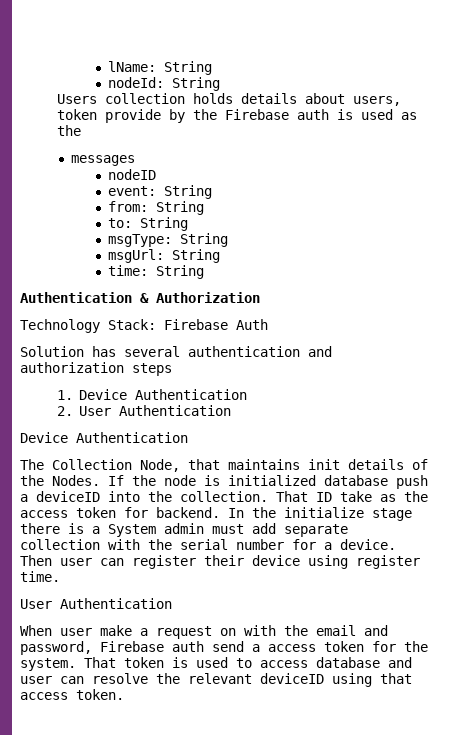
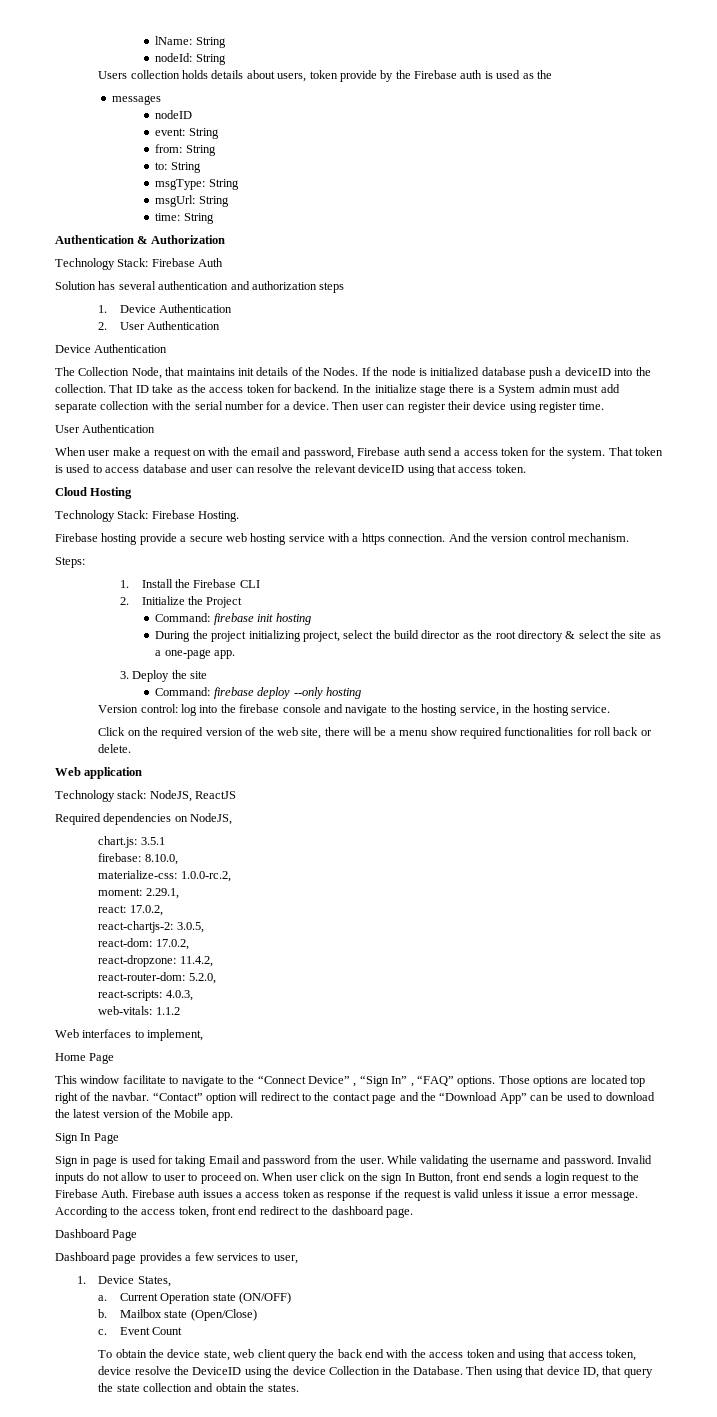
(124, 694) none -> [55,487,133,499] [55,510,240,522] [55,533,629,545] [55,557,85,568] [120,579,260,588] [120,596,243,608] [155,613,311,625] [155,630,661,642] [155,649,236,659] [120,670,208,682] [155,687,361,699] [98,704,611,716] [98,727,652,739] [98,744,132,753] [55,767,143,779] [55,790,237,802] [55,813,233,825] [98,836,165,848] [98,853,178,865] [98,870,231,882] [98,888,179,899] [98,905,163,916] [98,921,204,933] [98,938,189,950] [98,955,213,967] [98,972,216,984] [98,990,193,1001] [98,1006,180,1015] [55,1029,204,1041] [55,1053,115,1064] [55,1075,646,1087] [55,1092,655,1104] [55,1109,234,1121] [55,1133,119,1144] [55,1155,653,1167] [55,1172,639,1184] [55,1189,638,1201] [55,1206,414,1218] [55,1229,138,1241] [55,1252,298,1264] [76,1276,171,1287] [98,1292,292,1304] [98,1309,257,1321] [98,1327,183,1335] [98,1349,637,1361] [98,1366,653,1378] [98,1383,299,1392] // Cloud Hosting // Technology Stack: Firebase Hosting. // Firebase hosting provide a secure web hosting service with a https connection. And the version control mechanism. // Steps: // 1. Install the Firebase CLI // 2. Initialize the Project // Command: firebase init hosting // During the project initializing project, select the build director as the root directory & select the site as a one-page app. // 3. Deploy the site // Command: firebase deploy --only hosting // Version control: log into the firebase console and navigate to the hosting service, in the hosting service. // Click on the required version of the web site, there will be a menu show required functionalities for roll back or delete. // Web application // Technology stack: NodeJS, ReactJS // Required dependencies on NodeJS, // chart.js: 3.5.1 // firebase: 8.10.0, // materialize-css: 1.0.0-rc.2, // moment: 2.29.1, // react: 17.0.2, // react-chartjs-2: 3.0.5, // react-dom: 17.0.2, // react-dropzone: 11.4.2, // react-router-dom: 5.2.0, // react-scripts: 4.0.3, // web-vitals: 1.1.2 // Web interfaces to implement, // Home Page // This window facilitate to navigate to the “Connect Device” , “Sign In” , “FAQ” options. Those options are located top right of the navbar. “Contact” option will redirect to the contact page and the “Download App” can be used to download the latest version of the Mobile app. // Sign In Page // Sign in page is used for taking Email and password from the user. While validating the username and password. Invalid inputs do not allow to user to proceed on. When user click on the sign In Button, front end sends a login request to the Firebase Auth. Firebase auth issues a access token as response if the request is valid unless it issue a error message. According to the access token, front end redirect to the dashboard page. // Dashboard Page // Dashboard page provides a few services to user, // 1. Device States, // a. Current Operation state (ON/OFF) // b. Mailbox state (Open/Close) // c. Event Count // To obtain the device state, web client query the back end with the access token and using that access token, device resolve the DeviceID using the device Collection in the Database. Then using that device ID, that query the state collection and obtain the states.

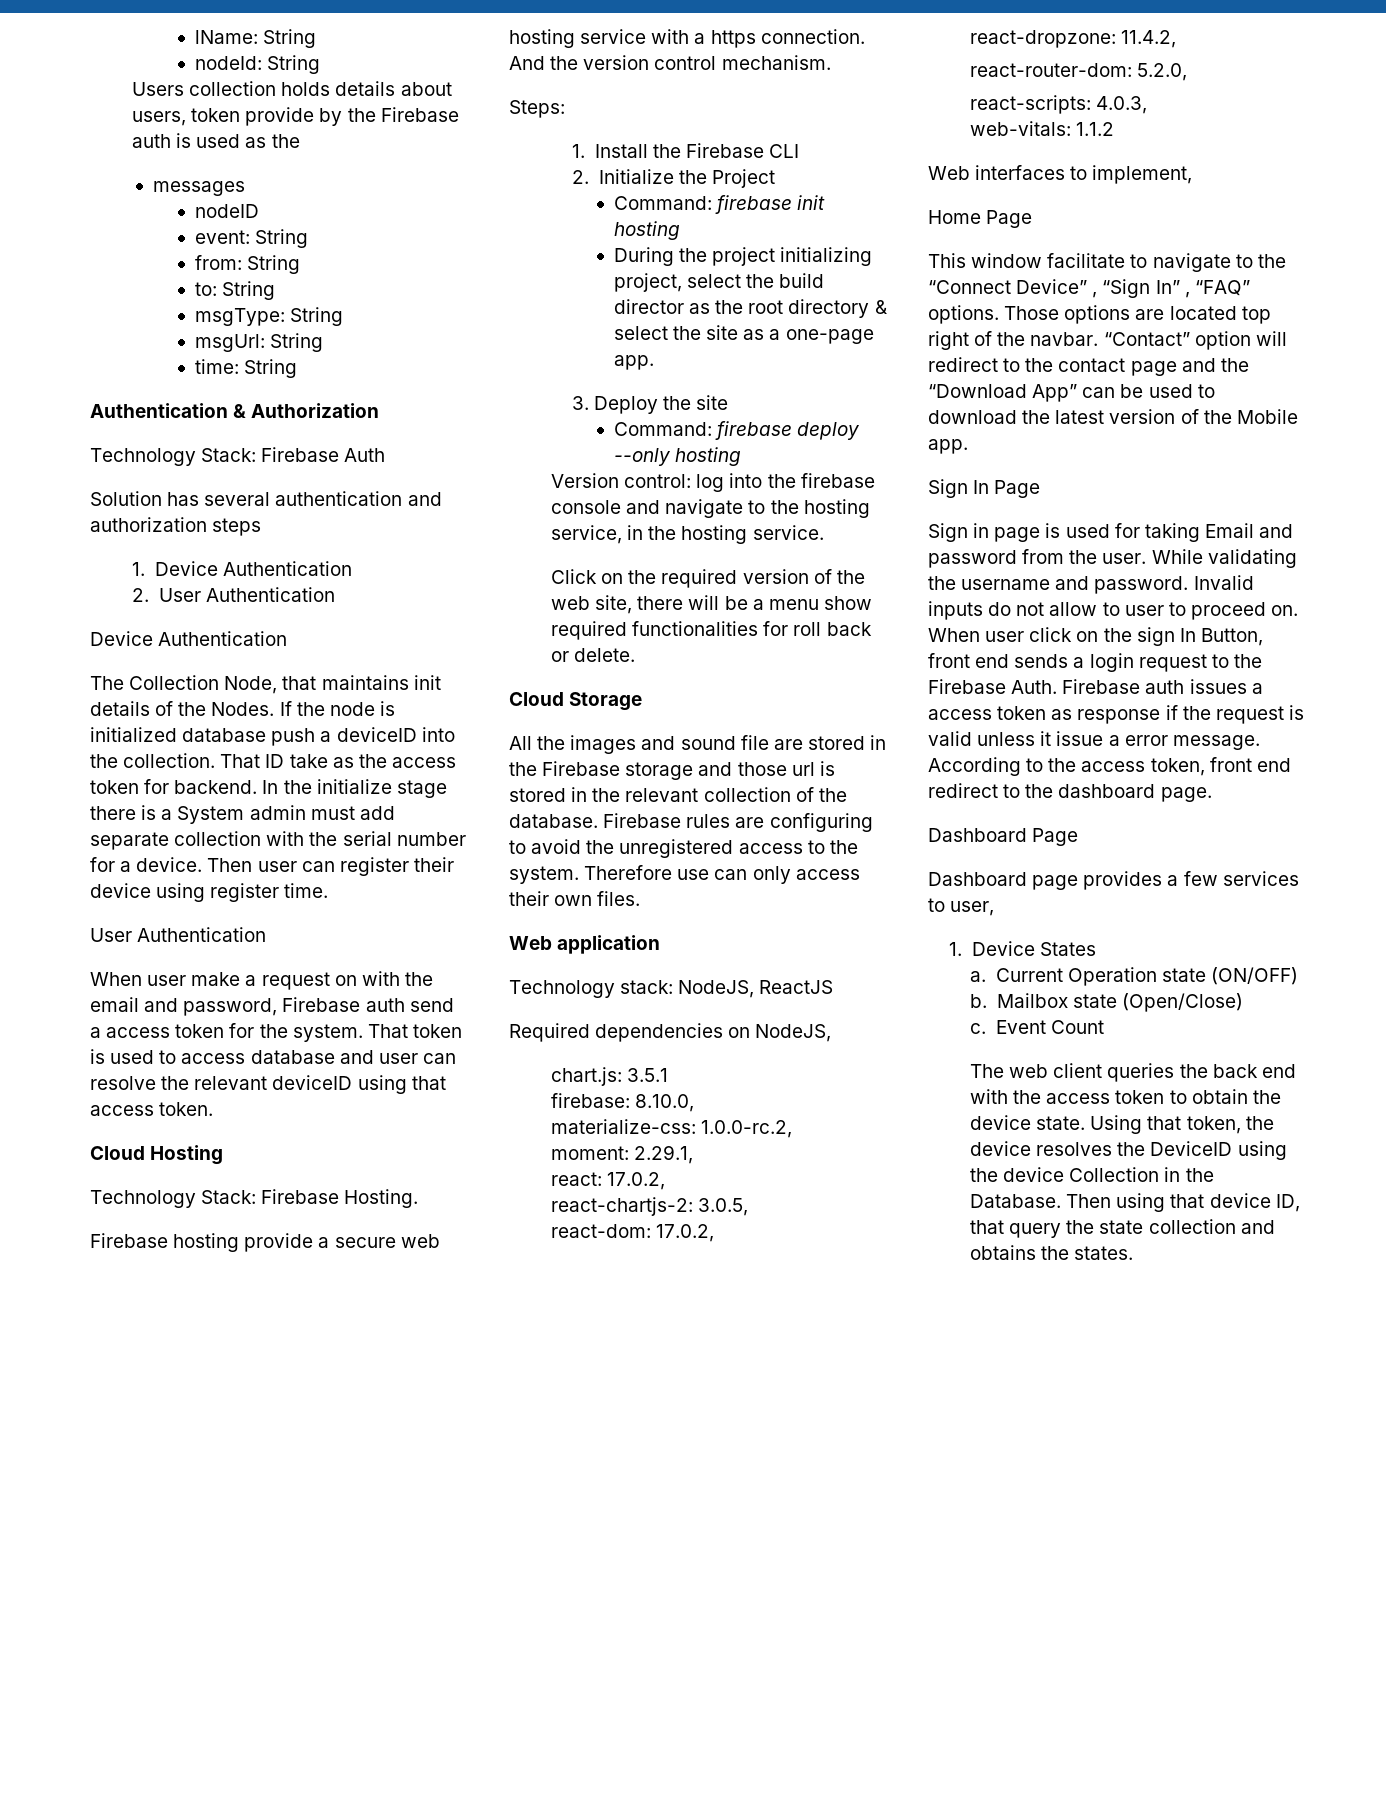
(132, 748) none -> [509,692,643,711] [509,735,887,754] [509,761,835,780] [509,787,847,802] [509,813,873,832] [509,839,858,858] [509,865,860,884] [509,891,641,906] // Cloud Storage // All the images and sound file are stored in the Firebase storage and those url is stored in the relevant collection of the database. Firebase rules are configuring to avoid the unregistered access to the system. Therefore use can only access their own files.
[137,1276,171,1287] States, -> [1039,942,1096,956] States
[98,1349,230,1361] To obtain the device state, -> [970,1064,1005,1078] The
[287,1352,317,1361] query -> [1107,1063,1175,1082] queries
[496,1349,637,1361] [98,1366,171,1375] and using that access token, device resolve -> [1169,1089,1281,1104] [970,1115,1274,1134] [970,1141,1113,1156] to obtain the device state. Using that token, the device resolves
[215,1383,247,1392] obtain -> [970,1245,1037,1260] obtains

